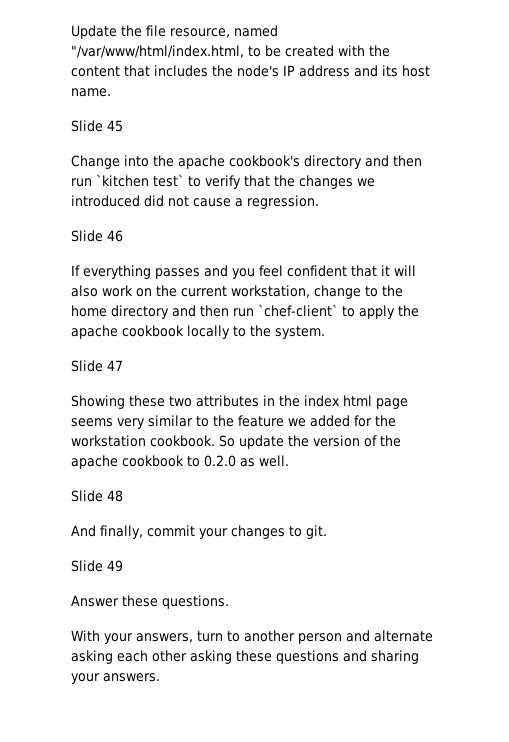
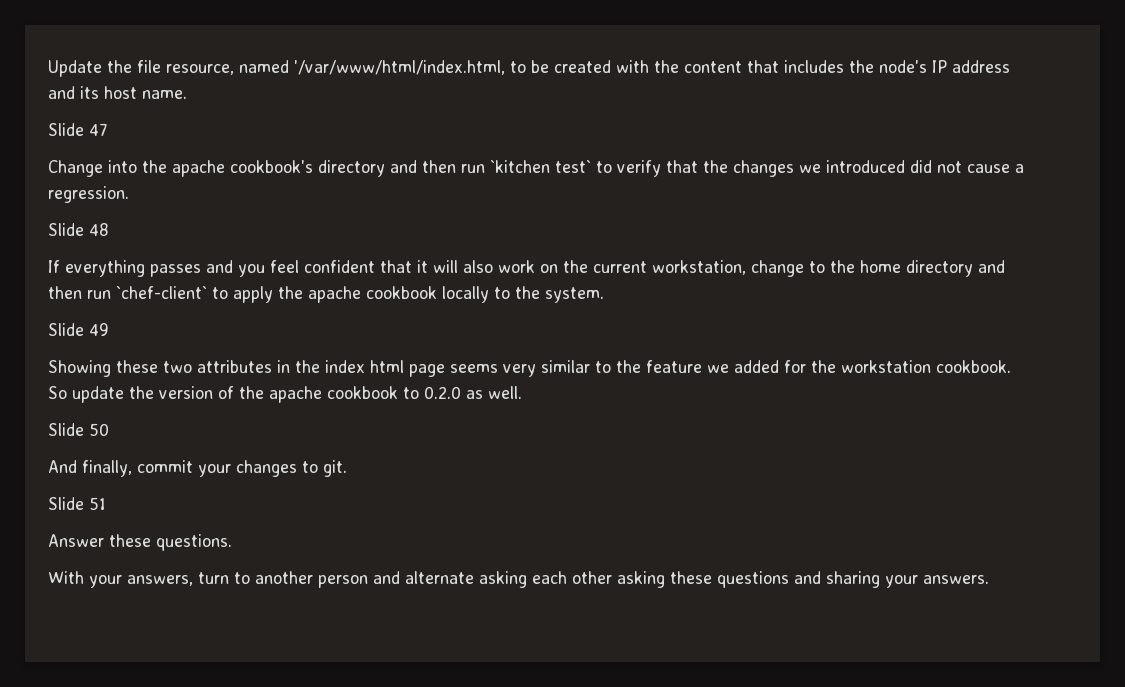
[71,45,244,58] "/var/www/html/index.html, -> [294,60,505,75] '/var/www/html/index.html,
[107,120,123,132] 45 -> [89,123,107,136] 47
[107,230,123,242] 46 -> [89,223,109,236] 48
[107,360,123,371] 47 -> [89,323,109,336] 49
[107,490,123,502] 48 -> [89,423,109,436] 50
[107,560,123,572] 49 -> [89,497,106,510] 51

